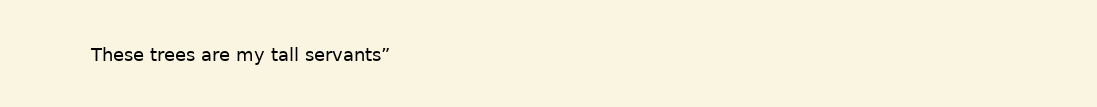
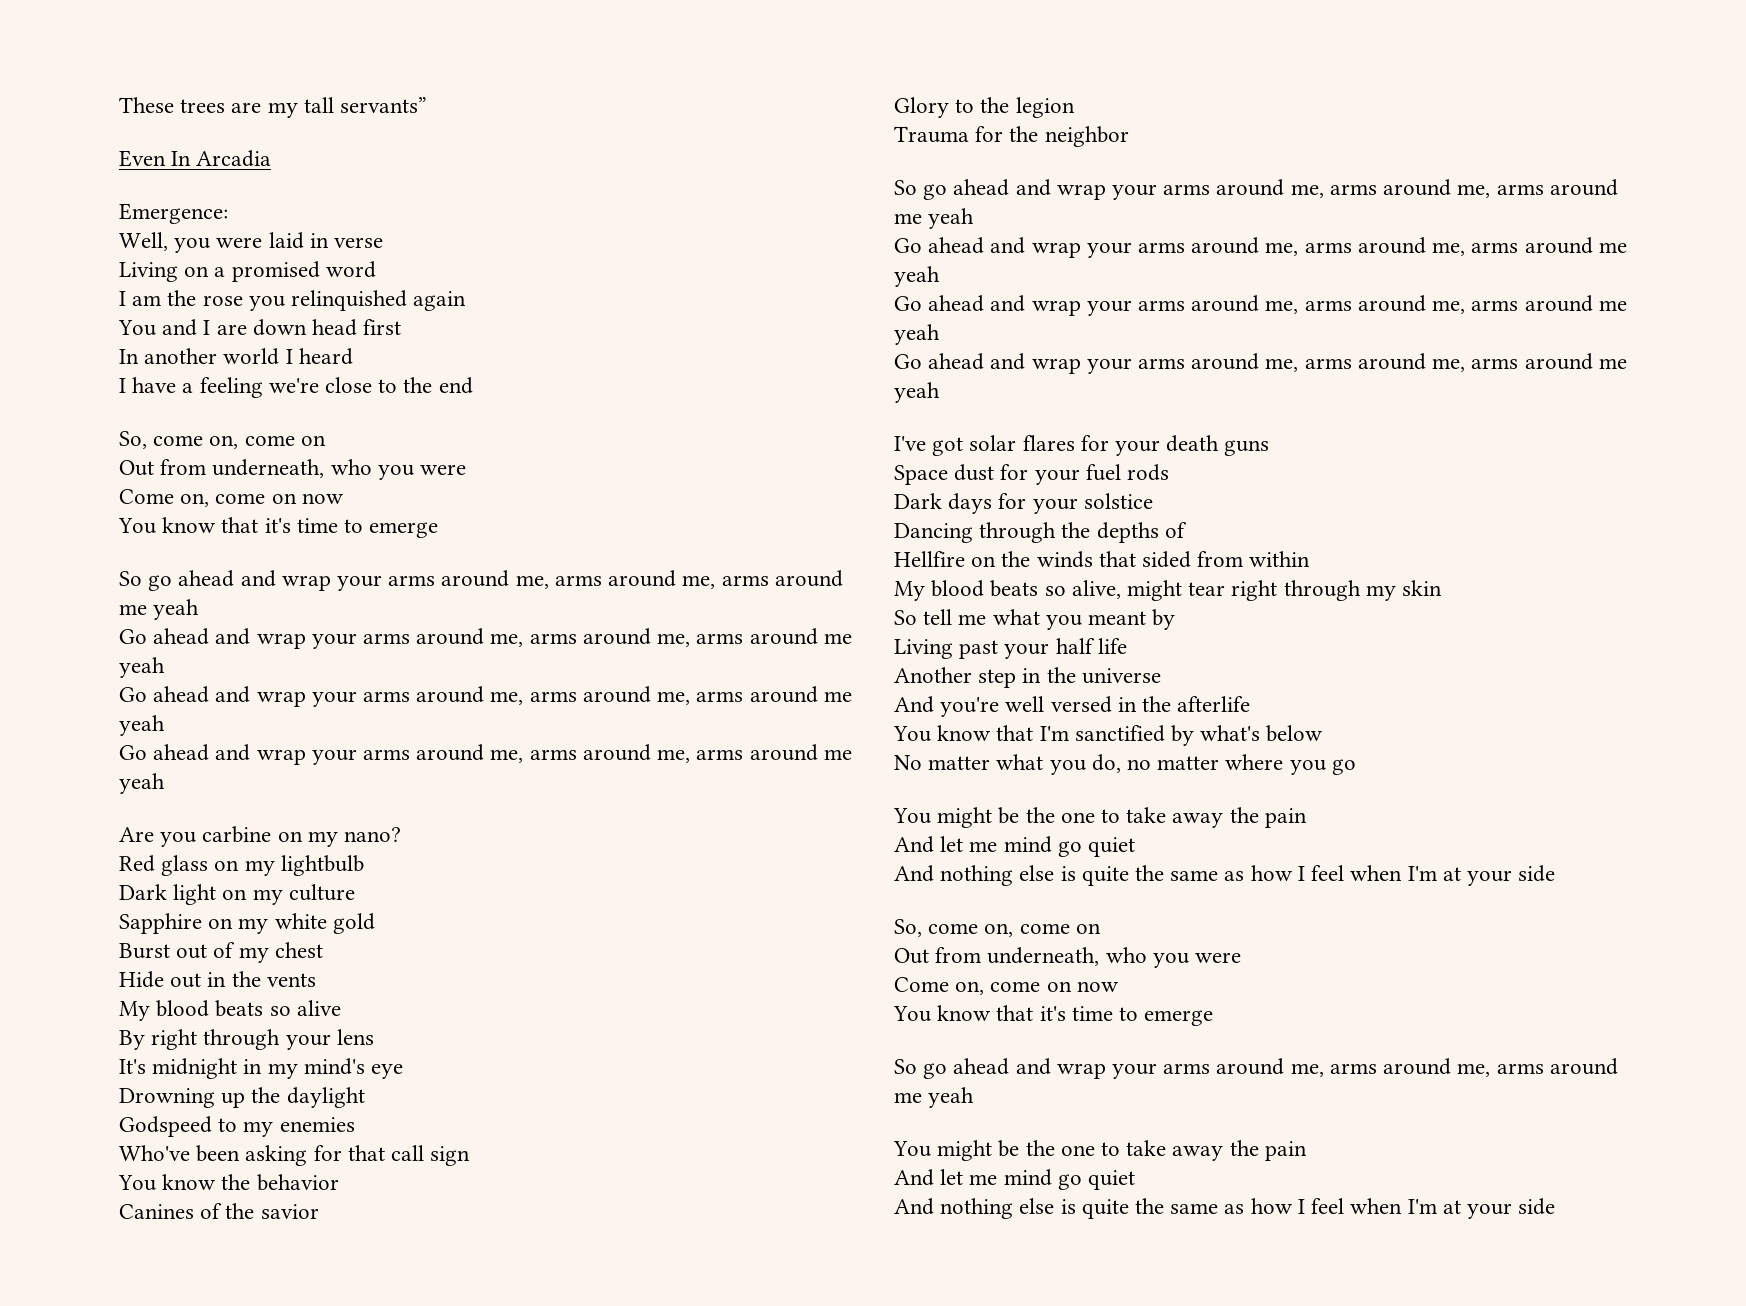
(390, 54) none -> [119,150,272,167] [119,203,228,224] [119,232,384,253] [119,261,376,282] [119,290,467,311] [118,319,402,336] [119,348,353,365] [119,377,473,398] [119,431,326,449] [119,459,467,480] [119,489,344,507] [118,517,439,538] [119,570,843,591] [119,599,200,620] [119,628,852,649] [119,657,165,678] [119,686,852,707] [119,715,165,736] [119,744,852,765] [119,773,165,794] [119,826,402,847] [119,855,364,876] [119,884,355,905] [119,913,375,934] [119,942,323,963] [119,971,316,988] [119,1000,341,1021] [119,1029,374,1050] [119,1058,404,1079] [119,1087,365,1108] [119,1116,355,1137] [119,1145,471,1166] [118,1174,339,1191] [119,1203,319,1219] [894,97,1075,118] [894,126,1129,147] [894,179,1618,200] [894,208,975,229] [894,237,1627,258] [894,266,940,287] [894,295,1627,316] [894,324,940,345] [894,353,1627,374] [894,382,940,403] [894,435,1270,456] [894,464,1170,485] [894,493,1153,514] [894,522,1187,543] [894,551,1311,568] [894,580,1443,601] [894,609,1176,630] [894,638,1127,659] [894,667,1161,688] [894,696,1251,717] [893,725,1324,746] [894,754,1356,775] [893,807,1307,828] [894,836,1136,857] [894,865,1556,886] [894,919,1101,937] [894,947,1242,968] [894,977,1119,995] [893,1005,1214,1026] [894,1058,1618,1079] [894,1087,975,1108] [893,1140,1307,1161] [894,1169,1136,1190] [894,1198,1556,1219] // Even In Arcadia // Emergence: // Well, you were laid in verse // Living on a promised word // I am the rose you relinquished again // You and I are down head first // In another world I heard // I have a feeling we're close to the end // So, come on, come on // Out from underneath, who you were // Come on, come on now // You know that it's time to emerge // So go ahead and wrap your arms around me, arms around me, arms around me yeah // Go ahead and wrap your arms around me, arms around me, arms around me yeah // Go ahead and wrap your arms around me, arms around me, arms around mе yeah // Go ahead and wrap your arms around me, arms around mе, arms around me yeah // Are you carbine on my nano? // Red glass on my lightbulb // Dark light on my culture // Sapphire on my white gold // Burst out of my chest // Hide out in the vents // My blood beats so alive // By right through your lens // It's midnight in my mind's eye // Drowning up the daylight // Godspeed to my enemies // Who've been asking for that call sign // You know the behavior // Canines of the savior // Glory to the legion // Trauma for the neighbor // So go ahead and wrap your arms around me, arms around me, arms around me yeah // Go ahead and wrap your arms around me, arms around me, arms around me yeah // Go ahead and wrap your arms around me, arms around me, arms around me yeah // Go ahead and wrap your arms around me, arms around me, arms around me yeah // I've got solar flares for your death guns // Space dust for your fuel rods // Dark days for your solstice // Dancing through the depths of // Hellfire on the winds that sided from within // My blood beats so alive, might tear right through my skin // So tell me what you meant by // Living past your half life // Another step in the universe // And you're well versed in the afterlife // You know that I'm sanctified by what's below // No matter what you do, no matter where you go // You might be the one to take away the pain // And let me mind go quiet // And nothing else is quite the same as how I feel when I'm at your side // So, come on, come on // Out from underneath, who you were // Come on, come on now // You know that it's time to emerge // So go ahead and wrap your arms around me, arms around me, arms around me yeah // You might be the one to take away the pain // And let me mind go quiet // And nothing else is quite the same as how I feel when I'm at your side

